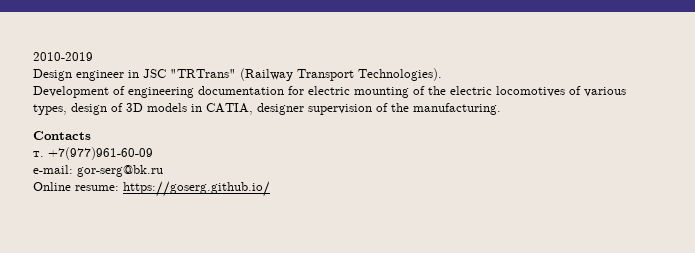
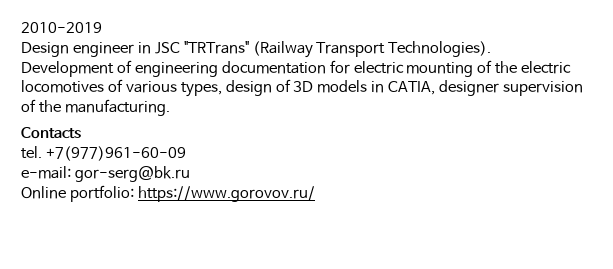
[33,151,44,157] т. -> [21,146,42,159] tel.
[75,181,270,197] resume: https://goserg.github.io/ -> [69,185,315,202] portfolio: https://www.gorovov.ru/

